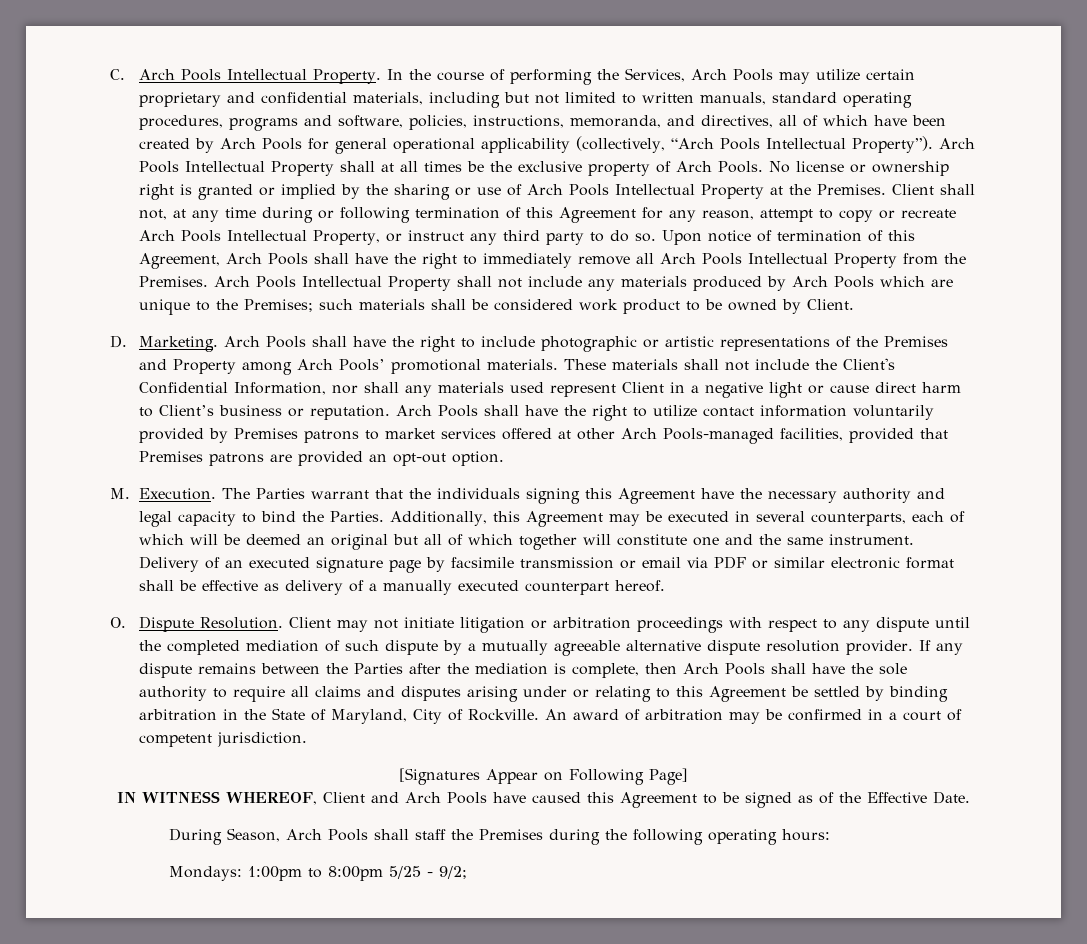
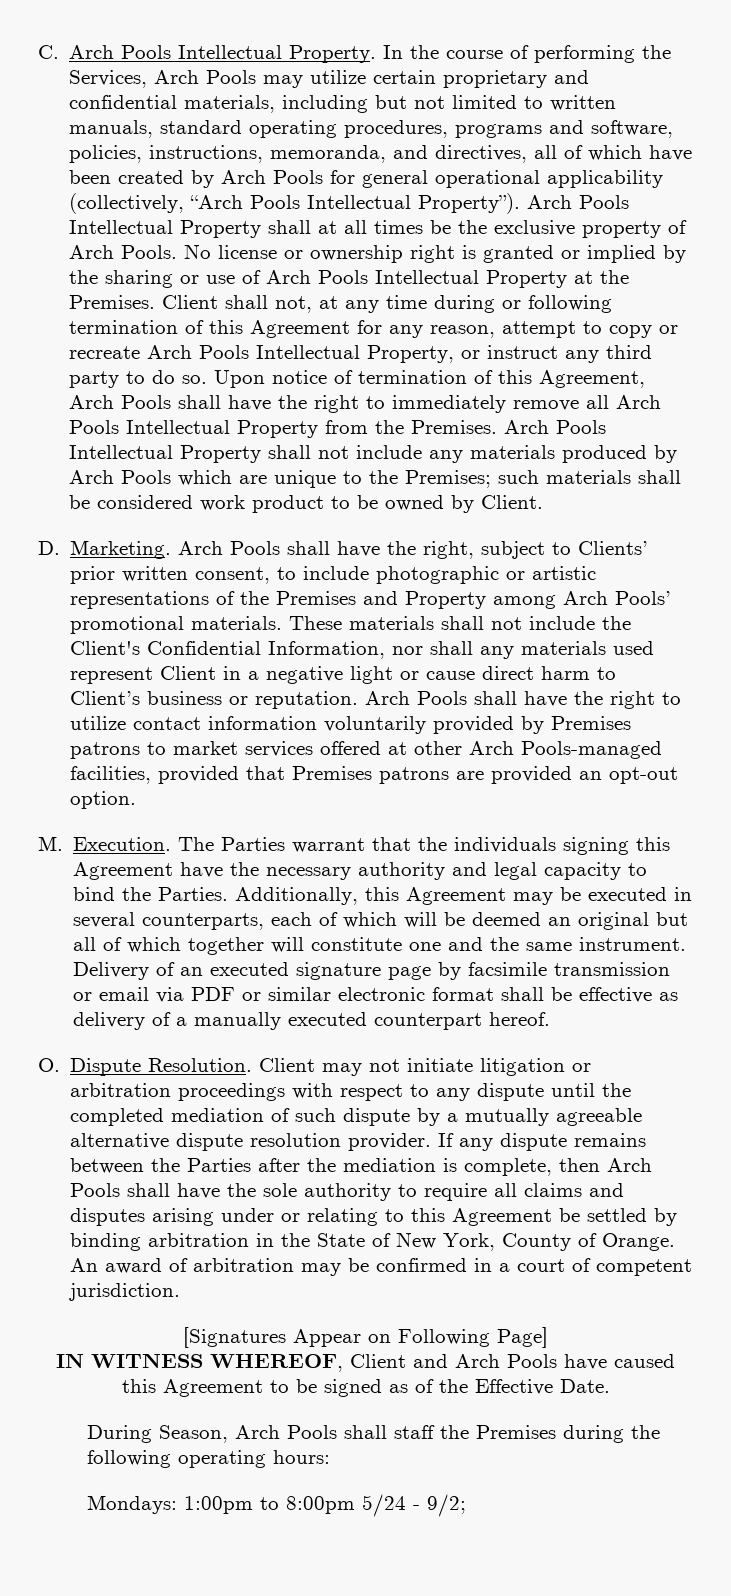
[420,336,456,352] right -> [423,541,649,559] [70,566,271,584] right, subject to Clients’ prior written consent,
[331,709,540,724] Maryland, City of Rockville. -> [396,1232,676,1251] New York, County of Orange.
[388,866,421,879] 5/25 -> [362,1494,407,1517] 5/24

